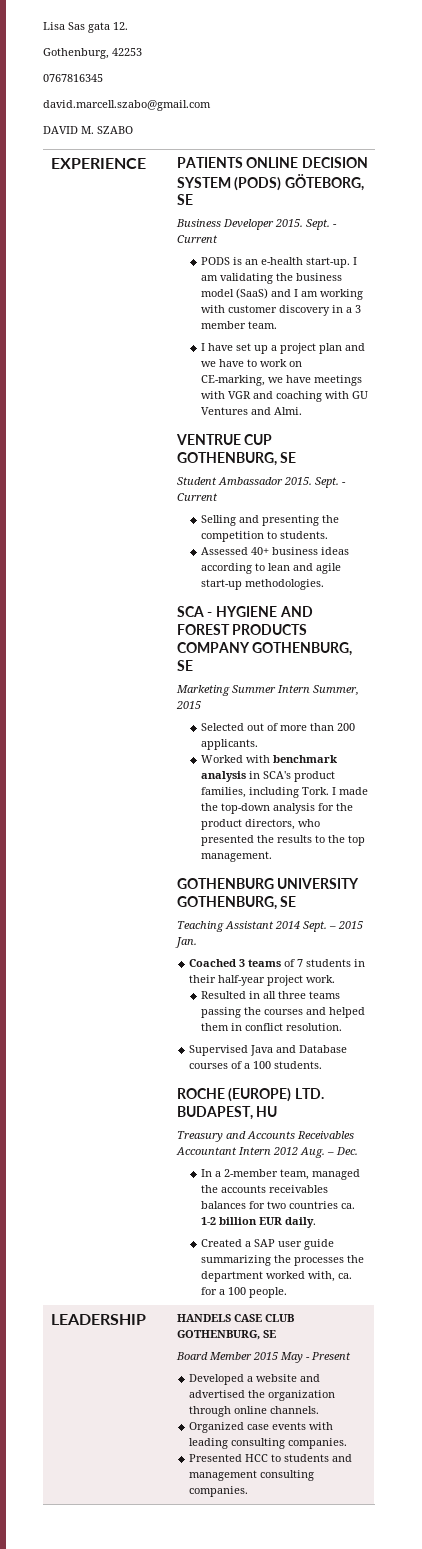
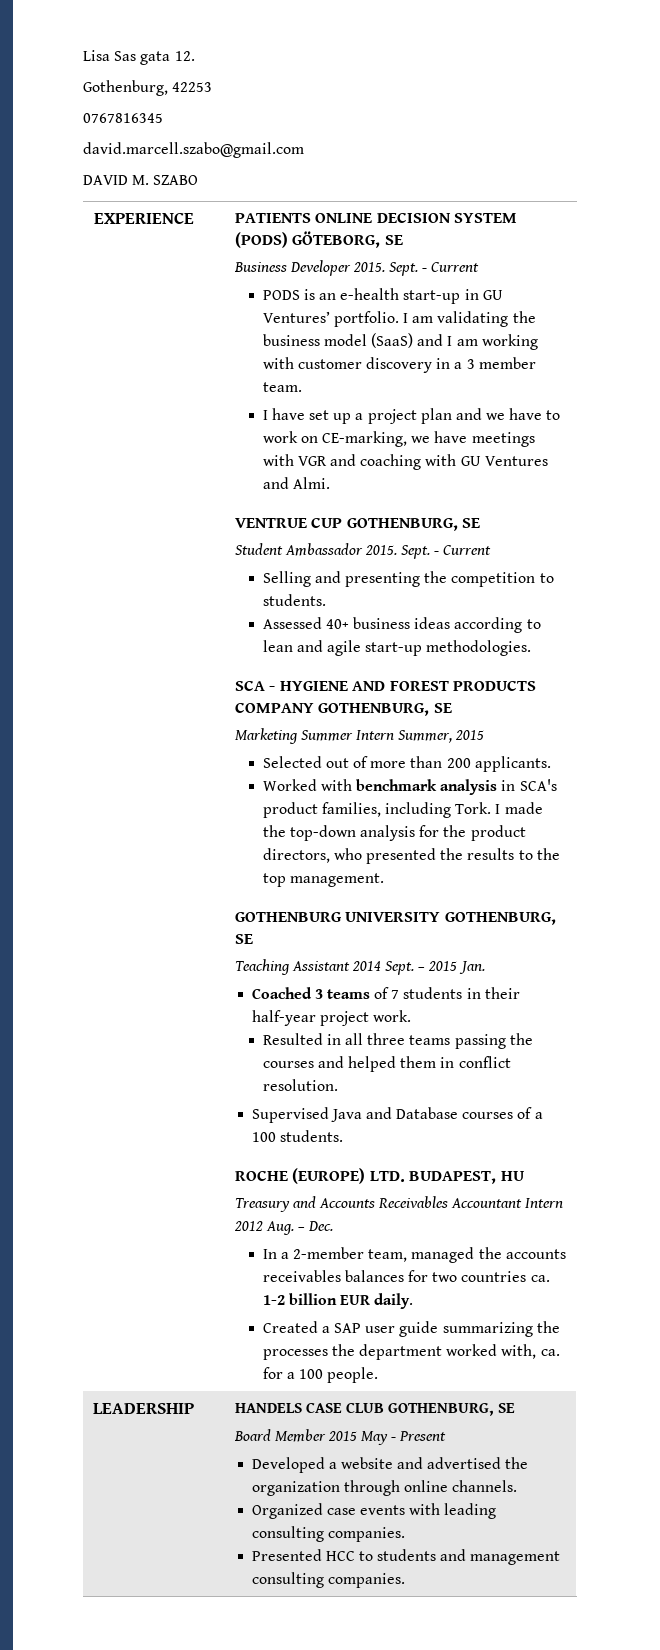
[305,257,350,268] start-up. -> [403,289,503,304] [262,311,399,327] start-up in GU Ventures’ portfolio.

